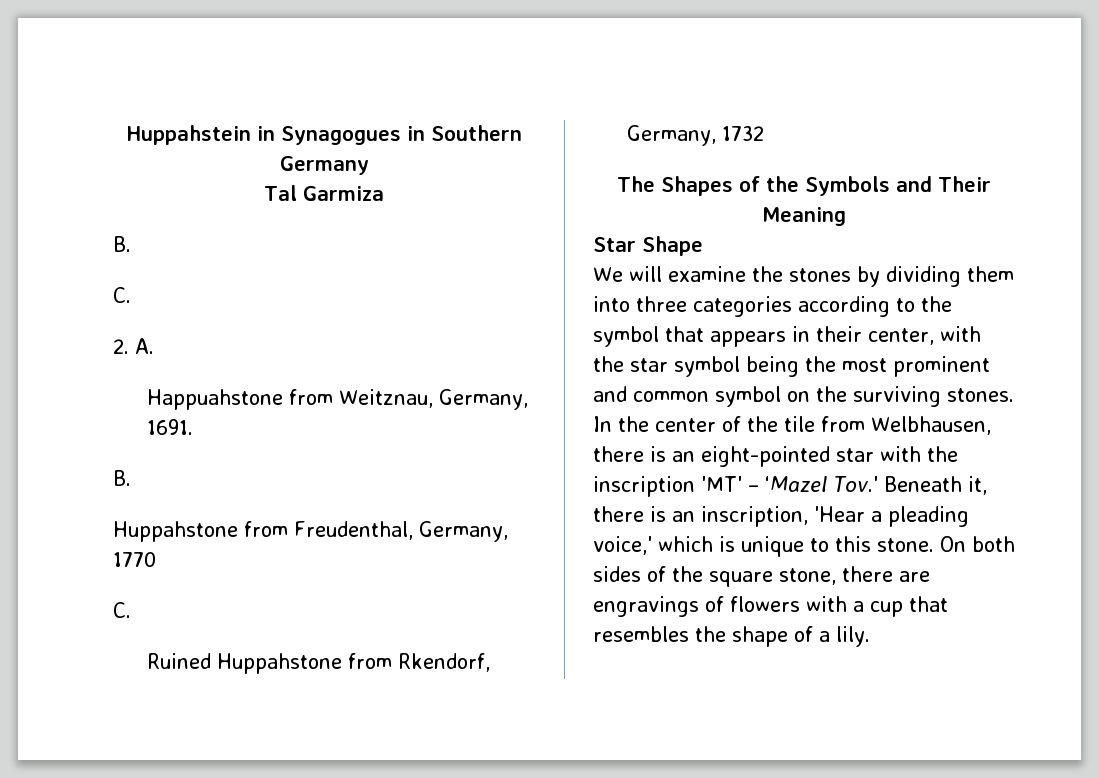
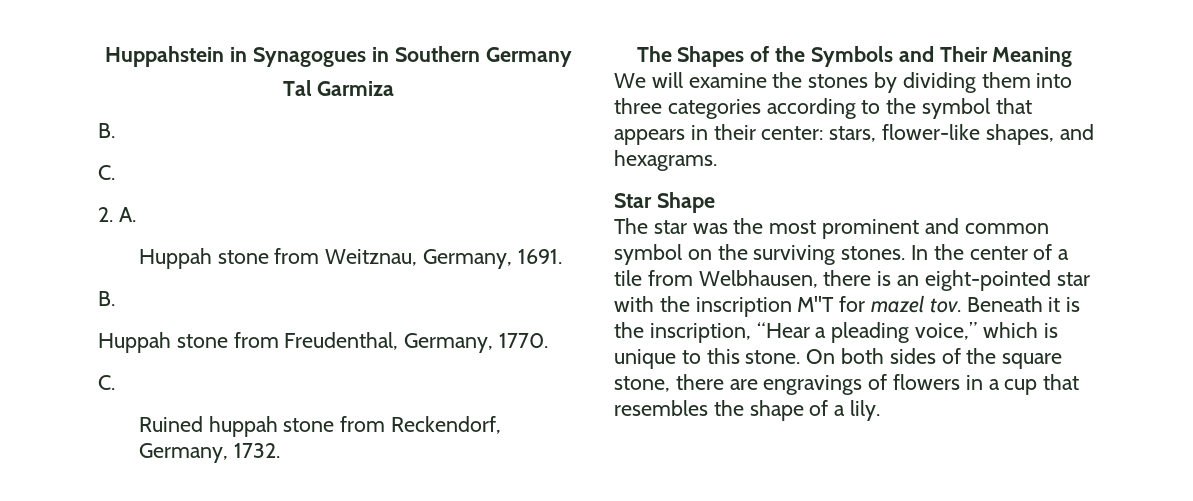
[146,389,283,410] Happuahstone -> [138,248,269,269] Huppah stone
[113,521,238,542] Huppahstone -> [98,332,228,353] Huppah stone
[113,552,156,567] 1770 -> [499,333,549,348] 1770.
[216,653,490,674] [626,125,764,146] Huppahstone from Rkendorf, Germany, 1732 -> [208,416,502,437] [138,443,280,463] huppah stone from Reckendorf, Germany, 1732.
[593,236,703,256] // Star Shape -> (1073, 57) none
[868,326,981,345] [593,356,799,377] center, with the star symbol being -> [761,124,1094,145] [614,150,717,171] [614,192,715,213] [614,218,728,234] center: stars, flower-like shapes, and hexagrams. // Star Shape // The star was
[747,416,778,432] the -> [1058,249,1070,260] a
[701,476,987,495] [593,506,865,527] 'MT' – ‘Mazel Tov.' Beneath it, there is an inscription, 'Hear -> [797,295,1081,313] [614,322,810,343] M''T for mazel tov. Beneath it is the inscription, “Hear
[593,536,652,555] voice,' -> [915,322,978,340] voice,”
[806,596,847,612] with -> [965,375,983,390] in

